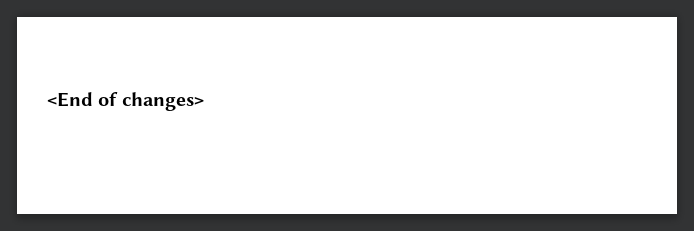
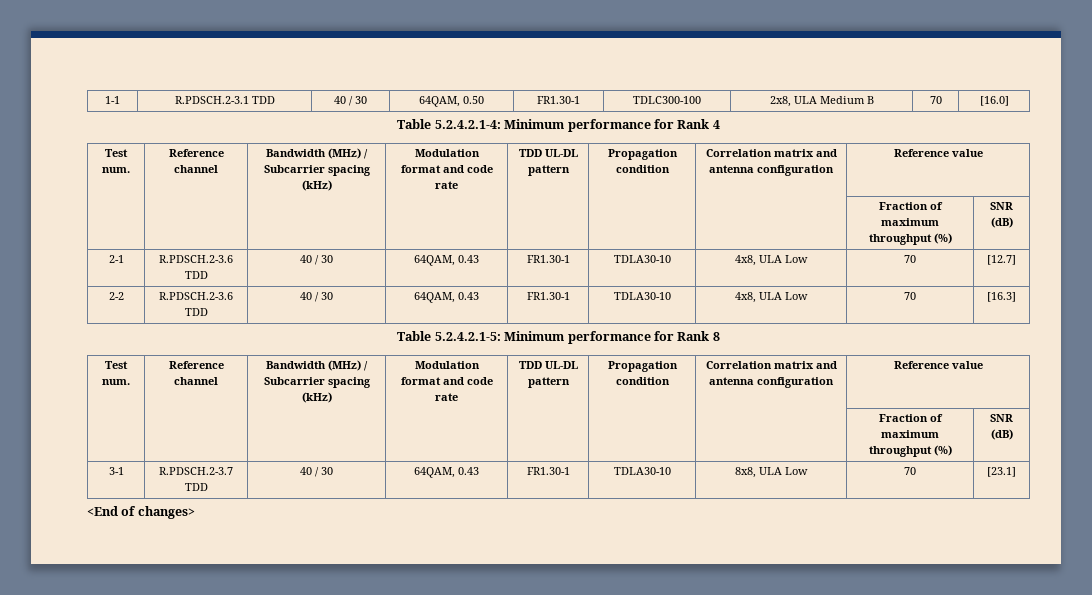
(47, 99) none -> [105,96,120,104] [174,96,275,104] [334,96,367,106] [419,96,484,107] [537,96,580,104] [633,96,701,104] [769,96,874,107] [929,96,942,104] [979,96,1009,106] [397,119,720,132] [105,149,128,157] [102,167,130,173] [168,149,224,157] [174,165,218,173] [266,148,368,159] [263,165,371,176] [301,180,332,191] [414,149,480,157] [400,165,493,173] [435,181,458,189] [518,149,578,157] [527,165,570,176] [607,149,678,160] [615,165,670,173] [705,149,837,157] [709,165,834,176] [893,149,983,157] [879,202,943,210] [881,218,939,226] [868,233,952,245] [990,202,1013,210] [990,217,1013,228] [108,255,124,263] [159,255,233,263] [184,271,208,279] [300,255,333,265] [414,255,479,266] [526,255,570,263] [613,255,671,263] [735,255,808,266] [904,255,916,263] [987,255,1016,265] [108,292,124,300] [159,292,233,300] [184,308,208,316] [300,292,333,302] [414,292,479,303] [526,292,570,300] [613,292,671,300] [735,292,808,303] [904,292,916,300] [987,292,1016,302] [397,331,720,344] [105,361,128,369] [102,379,130,385] [168,361,224,369] [174,377,218,385] [266,360,368,371] [263,377,371,388] [301,392,332,403] [414,361,480,369] [400,377,493,385] [435,393,458,401] [518,361,578,369] [527,377,570,388] [607,361,678,372] [615,377,670,385] [705,361,837,369] [709,377,834,388] [893,361,983,369] [879,414,943,422] [881,430,939,438] [868,445,952,457] [990,414,1013,422] [990,429,1013,440] [108,467,124,475] [159,467,233,475] [184,483,208,491] [300,467,333,477] [414,467,479,478] [526,467,570,475] [613,467,671,475] [735,467,808,478] [904,467,916,475] [987,467,1016,477] 1-1 | R.PDSCH.2-3.1 TDD | 40 / 30 | 64QAM, 0.50 | FR1.30-1 | TDLC300-100 | 2x8, ULA Medium B | 70 | [16.0] // Table 5.2.4.2.1-4: Minimum performance for Rank 4 // Test num. | Reference channel | Bandwidth (MHz) / Subcarrier spacing (kHz) | Modulation format and code rate | TDD UL-DL pattern | Propagation condition | Correlation matrix and antenna configuration | Reference value // | | | | | | | Fraction of maximum throughput (%) | SNR (dB) // 2-1 | R.PDSCH.2-3.6 TDD | 40 / 30 | 64QAM, 0.43 | FR1.30-1 | TDLA30-10 | 4x8, ULA Low | 70 | [12.7] // 2-2 | R.PDSCH.2-3.6 TDD | 40 / 30 | 64QAM, 0.43 | FR1.30-1 | TDLA30-10 | 4x8, ULA Low | 70 | [16.3] // Table 5.2.4.2.1-5: Minimum performance for Rank 8 // Test num. | Reference channel | Bandwidth (MHz) / Subcarrier spacing (kHz) | Modulation format and code rate | TDD UL-DL pattern | Propagation condition | Correlation matrix and antenna configuration | Reference value // | | | | | | | Fraction of maximum throughput (%) | SNR (dB) // 3-1 | R.PDSCH.2-3.7 TDD | 40 / 30 | 64QAM, 0.43 | FR1.30-1 | TDLA30-10 | 8x8, ULA Low | 70 | [23.1] //

